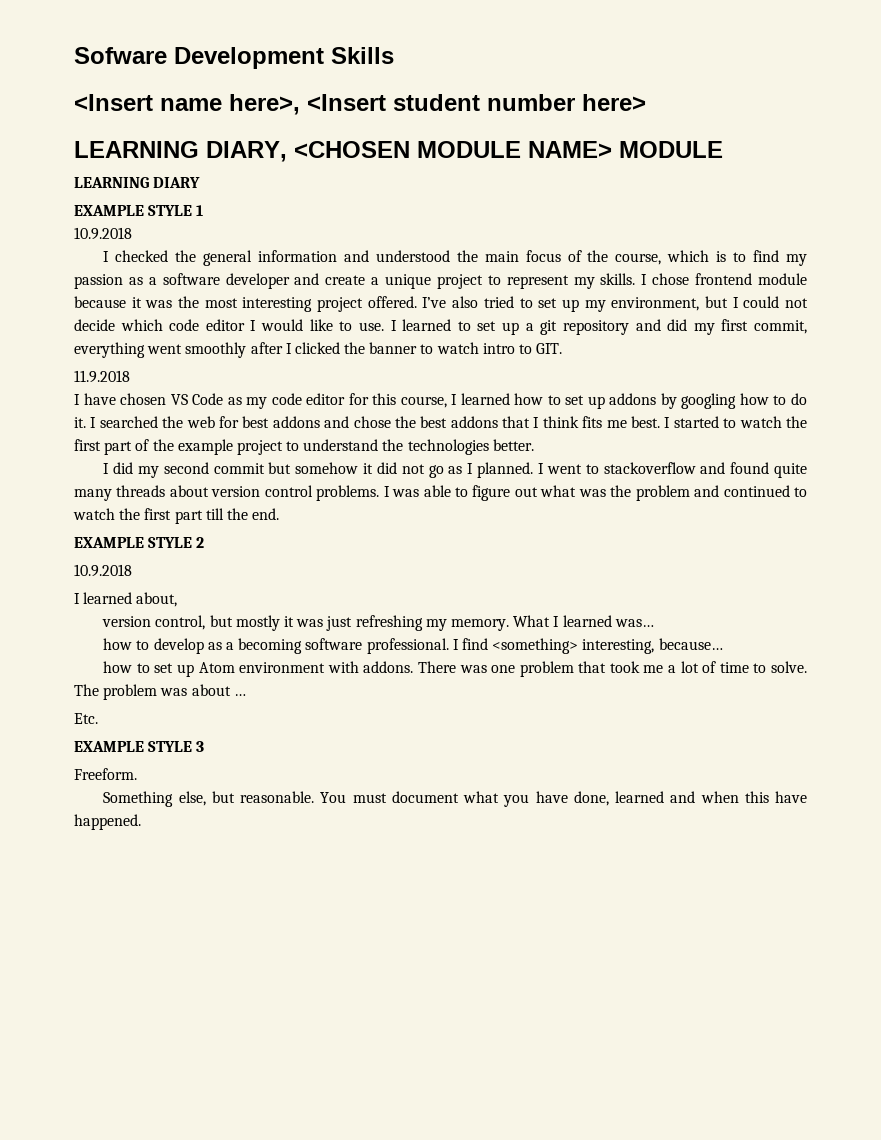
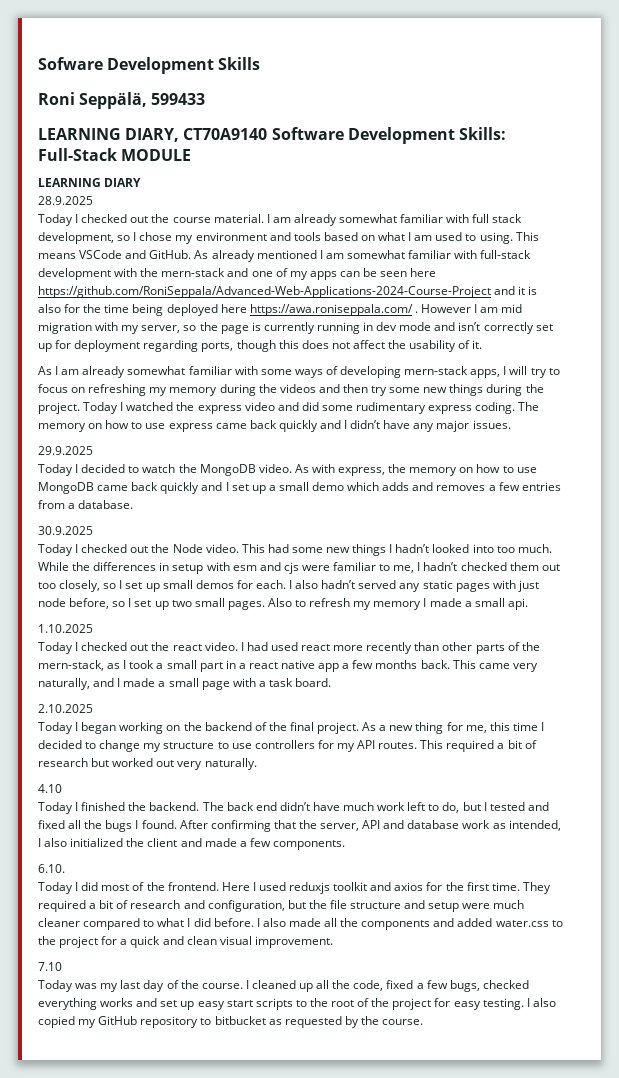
[74,94,646,115] [74,141,723,162] [74,177,201,188] [74,205,204,216] [74,227,132,240] [103,250,807,266] [74,273,807,289] [74,296,809,312] [74,319,807,335] [74,342,563,358] [74,370,130,383] [74,393,807,409] [74,416,808,428] [74,439,534,455] [103,462,808,478] [74,485,808,501] [73,508,280,524] [74,537,205,548] [74,564,132,577] [74,592,178,607] [102,615,654,631] [103,638,723,654] [103,661,808,677] [74,684,246,700] [74,713,98,724] [74,741,205,752] [74,768,137,780] [103,791,807,807] [74,814,141,830] <Insert name here>, <Insert student number here> // LEARNING DIARY, <CHOSEN MODULE NAME> MODULE // LEARNING DIARY // EXAMPLE STYLE 1 // 10.9.2018 // I checked the general information and understood the main focus of the course, which is to find my passion as a software developer and create a unique project to represent my skills. I chose frontend module because it was the most interesting project offered. I’ve also tried to set up my environment, but I could not decide which code editor I would like to use. I learned to set up a git repository and did my first commit, everything went smoothly after I clicked the banner to watch intro to GIT. // 11.9.2018 // I have chosen VS Code as my code editor for this course, I learned how to set up addons by googling how to do it. I searched the web for best addons and chose the best addons that I think fits me best. I started to watch the first part of the example project to understand the technologies better. // I did my second commit but somehow it did not go as I planned. I went to stackoverflow and found quite many threads about version control problems. I was able to figure out what was the problem and continued to watch the first part till the end. // EXAMPLE STYLE 2 // 10.9.2018 // I learned about, // version control, but mostly it was just refreshing my memory. What I learned was… // how to develop as a becoming software professional. I find <something> interesting, because… // how to set up Atom environment with addons. There was one problem that took me a lot of time to solve. The problem was about … // Etc. // EXAMPLE STYLE 3 // Freeform. // Something else, but reasonable. You must document what you have done, learned and when this have happened. -> [38,92,206,109] [38,127,506,144] [38,148,192,161] [38,178,142,187] [38,196,93,205] [38,214,523,226] [38,232,539,244] [38,250,532,262] [38,268,437,280] [38,286,538,298] [38,304,523,316] [38,322,553,334] [38,340,483,352] [38,366,560,378] [38,384,544,396] [38,402,540,414] [38,420,511,432] [38,446,93,455] [38,464,537,476] [38,482,561,494] [38,500,134,509] [38,526,93,535] [38,544,552,556] [38,562,560,574] [38,580,539,592] [38,598,528,610] [38,624,93,633] [38,642,540,654] [38,660,538,672] [38,678,332,690] [38,704,93,713] [38,722,544,734] [38,740,537,752] [38,758,257,770] [38,784,62,793] [38,802,549,814] [38,820,561,832] [38,838,345,850] [38,864,65,873] [38,882,551,894] [38,900,525,912] [38,918,563,930] [38,936,333,948] [38,962,62,971] [38,980,529,992] [38,998,556,1010] [38,1016,424,1028] Roni Seppälä, 599433 // LEARNING DIARY, CT70A9140 Software Development Skills: Full-Stack MODULE // LEARNING DIARY // 28.9.2025 // Today I checked out the course material. I am already somewhat familiar with full stack development, so I chose my environment and tools based on what I am used to using. This means VSCode and GitHub. As already mentioned I am somewhat familiar with full-stack development with the mern-stack and one of my apps can be seen here https://github.com/RoniSeppala/Advanced-Web-Applications-2024-Course-Project and it is also for the time being deployed here https://awa.roniseppala.com/ . However I am mid migration with my server, so the page is currently running in dev mode and isn’t correctly set up for deployment regarding ports, though this does not affect the usability of it. // As I am already somewhat familiar with some ways of developing mern-stack apps, I will try to focus on refreshing my memory during the videos and then try some new things during the project. Today I watched the express video and did some rudimentary express coding. The memory on how to use express came back quickly and I didn’t have any major issues. // 29.9.2025 // Today I decided to watch the MongoDB video. As with express, the memory on how to use MongoDB came back quickly and I set up a small demo which adds and removes a few entries from a database. // 30.9.2025 // Today I checked out the Node video. This had some new things I hadn’t looked into too much. While the differences in setup with esm and cjs were familiar to me, I hadn’t checked them out too closely, so I set up small demos for each. I also hadn’t served any static pages with just node before, so I set up two small pages. Also to refresh my memory I made a small api. // 1.10.2025 // Today I checked out the react video. I had used react more recently than other parts of the mern-stack, as I took a small part in a react native app a few months back. This came very naturally, and I made a small page with a task board. // 2.10.2025 // Today I began working on the backend of the final project. As a new thing for me, this time I decided to change my structure to use controllers for my API routes. This required a bit of research but worked out very naturally. // 4.10 // Today I finished the backend. The back end didn’t have much work left to do, but I tested and fixed all the bugs I found. After confirming that the server, API and database work as intended, I also initialized the client and made a few components. // 6.10. // Today I did most of the frontend. Here I used reduxjs toolkit and axios for the first time. They required a bit of research and configuration, but the file structure and setup were much cleaner compared to what I did before. I also made all the components and added water.css to the project for a quick and clean visual improvement. // 7.10 // Today was my last day of the course. I cleaned up all the code, fixed a few bugs, checked everything works and set up easy start scripts to the root of the project for easy testing. I also copied my GitHub repository to bitbucket as requested by the course.

